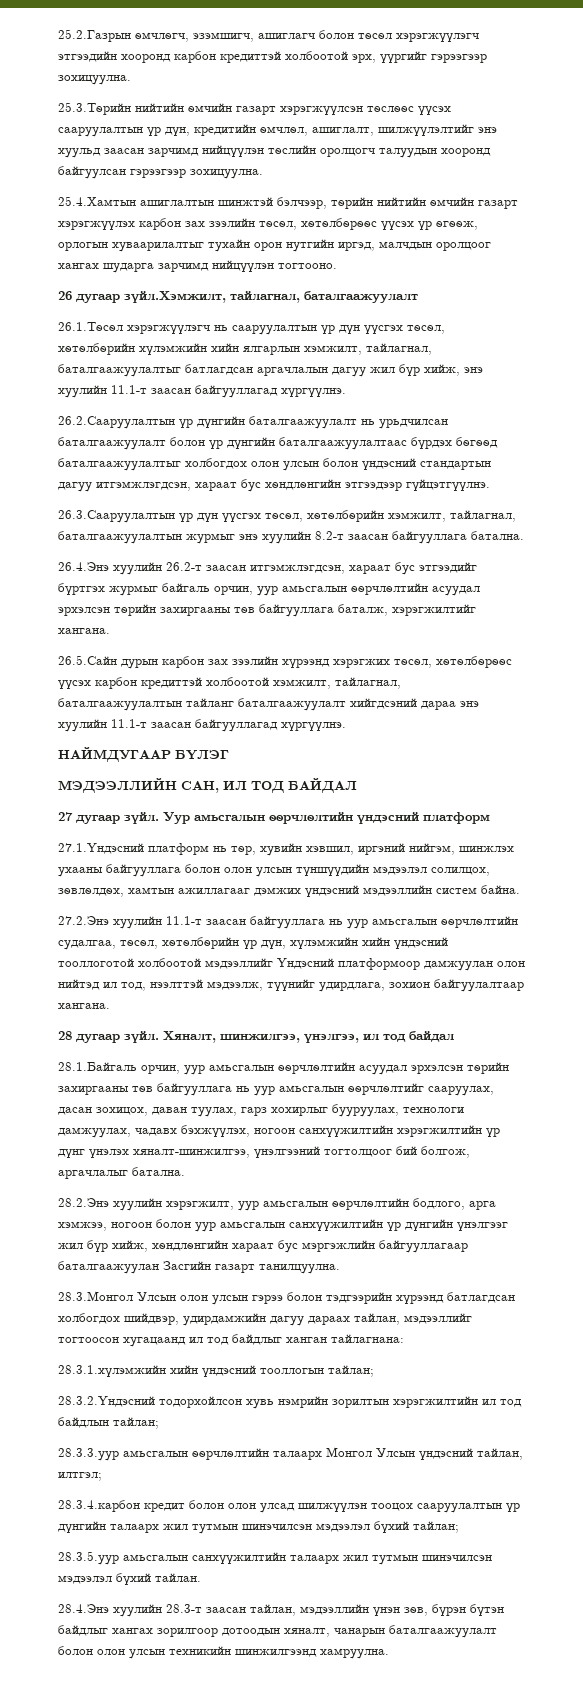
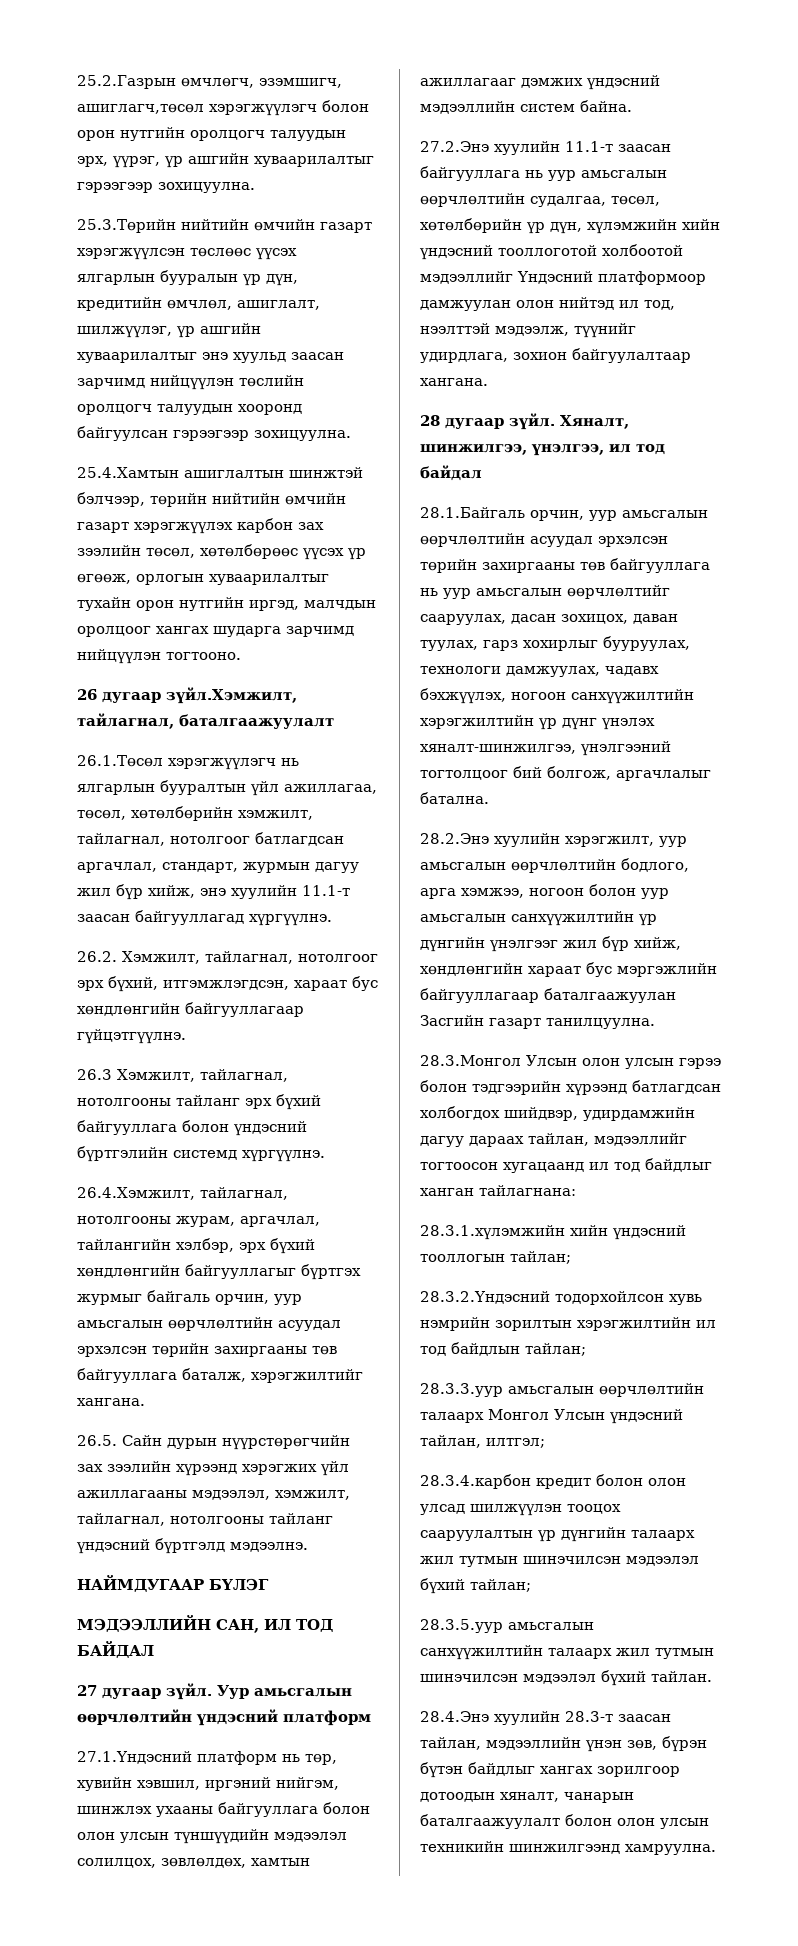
[258,30,479,42] [58,51,427,63] ашиглагч болон төсөл хэрэгжүүлэгч этгээдийн хооронд карбон кредиттэй холбоотой эрх, үүргийг -> [77,100,369,116] [77,127,346,141] [77,153,374,168] ашиглагч,төсөл хэрэгжүүлэгч болон орон нутгийн оролцогч талуудын эрх, үүрэг, үр ашгийн хуваарилалтыг
[58,127,143,137] сааруулалтын -> [77,270,238,285] ялгарлын бууралын
[378,124,474,136] шилжүүлэлтийг -> [77,323,261,338] [77,352,197,363] шилжүүлэг, үр ашгийн хуваарилалтыг
[232,325,445,335] [58,343,432,355] [58,364,328,377] сааруулалтын үр дүн үүсгэх төсөл, хөтөлбөрийн хүлэмжийн хийн ялгарлын хэмжилт, тайлагнал, баталгаажуулалтыг батлагдсан аргачлалын -> [77,780,377,796] [77,806,313,821] [77,832,344,846] [77,862,310,873] ялгарлын бууралтын үйл ажиллагаа, төсөл, хөтөлбөрийн хэмжилт, тайлагнал, нотолгоог батлагдсан аргачлал, стандарт, журмын
[58,416,448,429] [58,437,498,450] [58,458,491,471] [58,482,92,492] 26.2.Сааруулалтын үр дүнгийн баталгаажуулалт нь урьдчилсан баталгаажуулалт болон үр дүнгийн баталгаажуулалтаас бүрдэх бөгөөд баталгаажуулалтыг холбогдох олон улсын болон үндэсний стандартын дагуу -> [77,951,378,964] [77,976,158,992] 26.2. Хэмжилт, тайлагнал, нотолгоог эрх бүхий,
[345,482,402,491] этгээдээр -> [185,1002,304,1017] байгууллагаар
[58,510,516,523] [58,531,524,544] [58,562,477,575] 26.3.Сааруулалтын үр дүн үүсгэх төсөл, хөтөлбөрийн хэмжилт, тайлагнал, баталгаажуулалтын журмыг энэ хуулийн 8.2-т заасан байгууллага батална. // 26.4.Энэ хуулийн 26.2-т заасан итгэмжлэгдсэн, хараат бус этгээдийг -> [77,1069,288,1082] [77,1094,321,1110] [77,1120,307,1136] [77,1146,325,1162] [77,1187,288,1200] [77,1216,320,1227] [77,1238,315,1254] [77,1264,296,1279] 26.3 Хэмжилт, тайлагнал, нотолгооны тайланг эрх бүхий байгууллага болон үндэсний бүртгэлийн системд хүргүүлнэ. // 26.4.Хэмжилт, тайлагнал, нотолгооны журам, аргачлал, тайлангийн хэлбэр, эрх бүхий хөндлөнгийн байгууллагыг
[58,655,512,669] [58,677,401,689] [58,698,479,711] [58,719,346,732] 26.5.Сайн дурын карбон зах зээлийн хүрээнд хэрэгжих төсөл, хөтөлбөрөөс үүсэх карбон кредиттэй холбоотой хэмжилт, тайлагнал, баталгаажуулалтын тайланг баталгаажуулалт хийгдсэний дараа энэ хуулийн 11.1-т заасан байгууллагад хүргүүлнэ. -> [77,1435,350,1450] [77,1461,349,1476] [77,1490,350,1500] [77,1513,333,1526] [76,1538,308,1554] 26.5. Сайн дурын нүүрстөрөгчийн зах зээлийн хүрээнд хэрэгжих үйл ажиллагааны мэдээлэл, хэмжилт, тайлагнал, нотолгооны тайланг үндэсний бүртгэлд мэдээлнэ.

